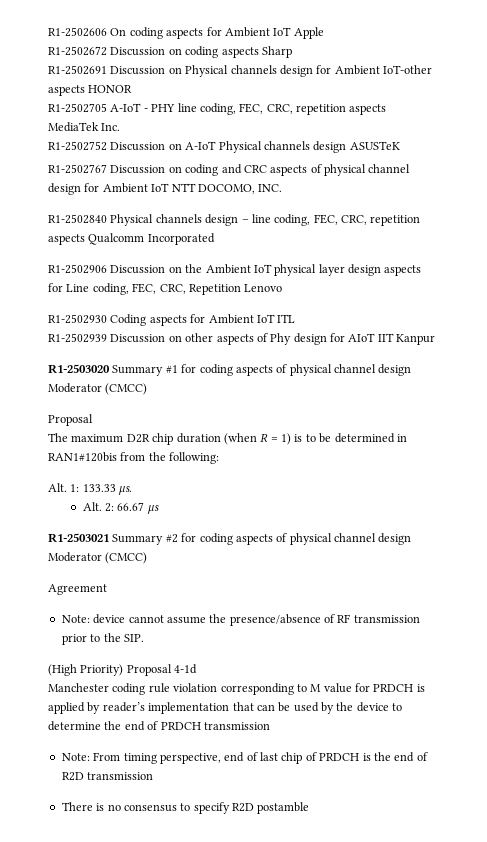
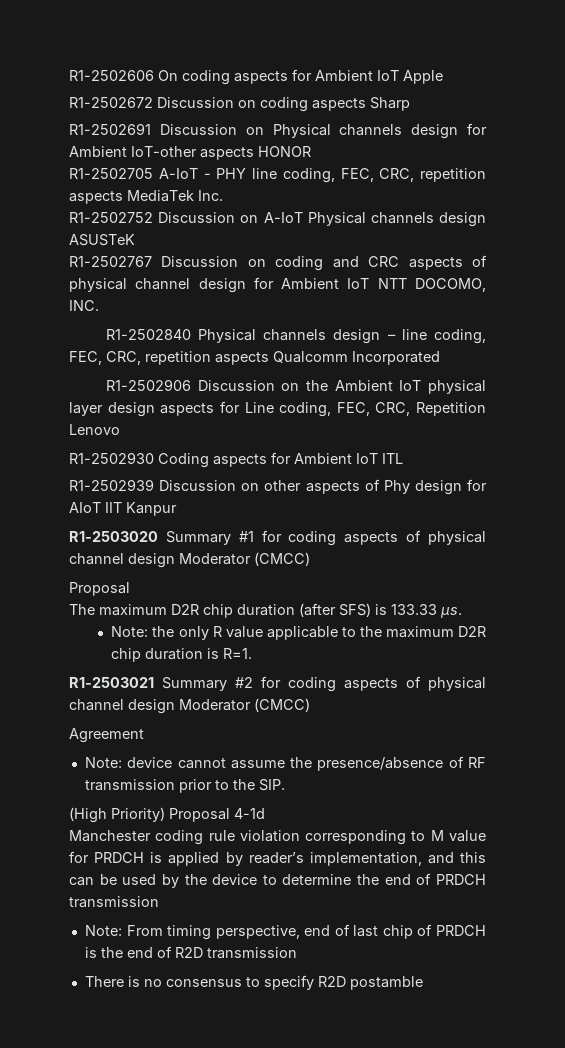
[223,433,407,445] [48,452,220,464] [48,483,133,495] [82,502,159,514] (when R = 1) is to be determined in RAN1#120bis from the following: // Alt. 1: 133.33 μs. // Alt. 2: 66.67 μs -> [299,603,462,618] [111,626,487,640] [111,648,253,662] (after SFS) is 133.33 μs. // Note: the only R value applicable to the maximum D2R chip duration is R=1.
[148,702,254,714] implementation that -> [309,852,486,866] implementation, and this

